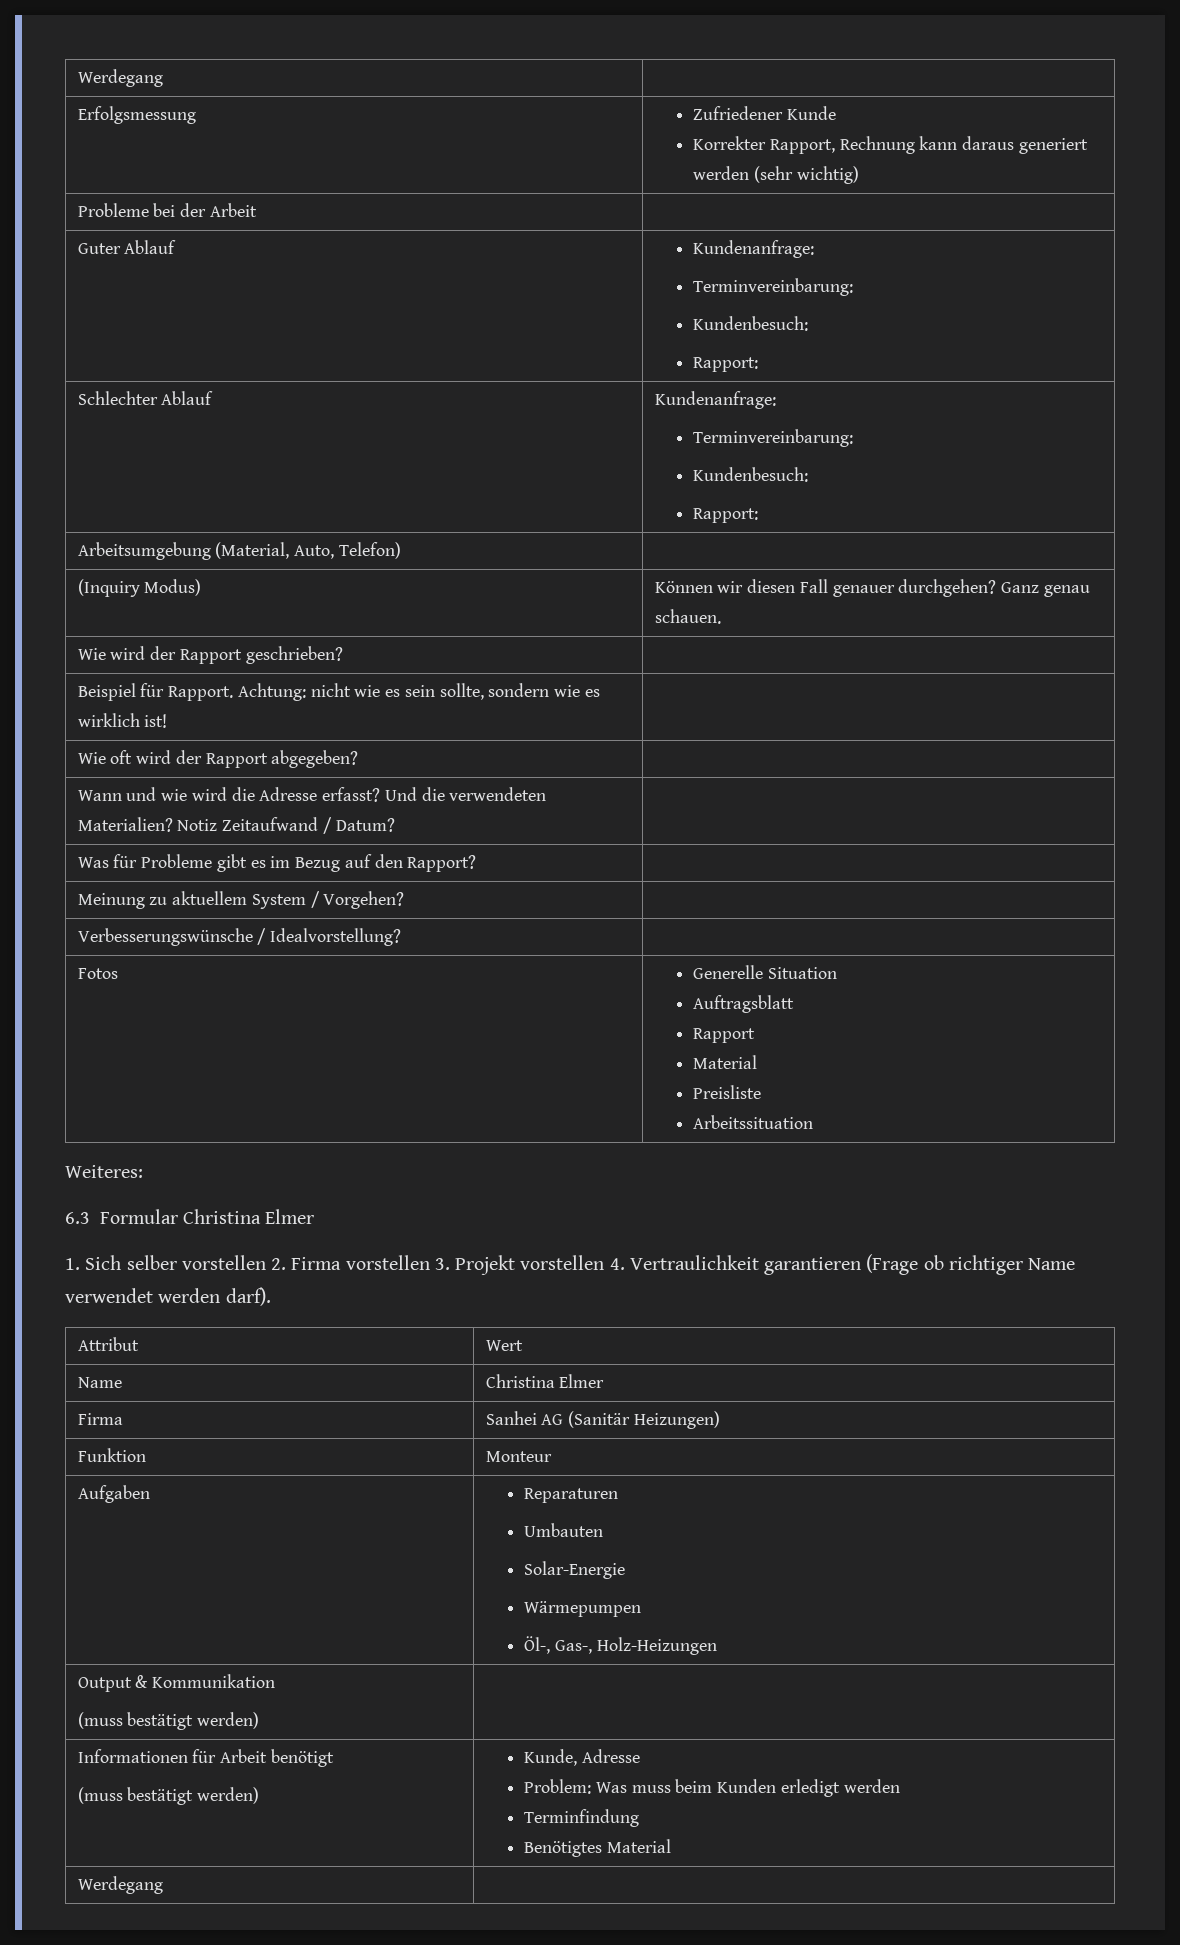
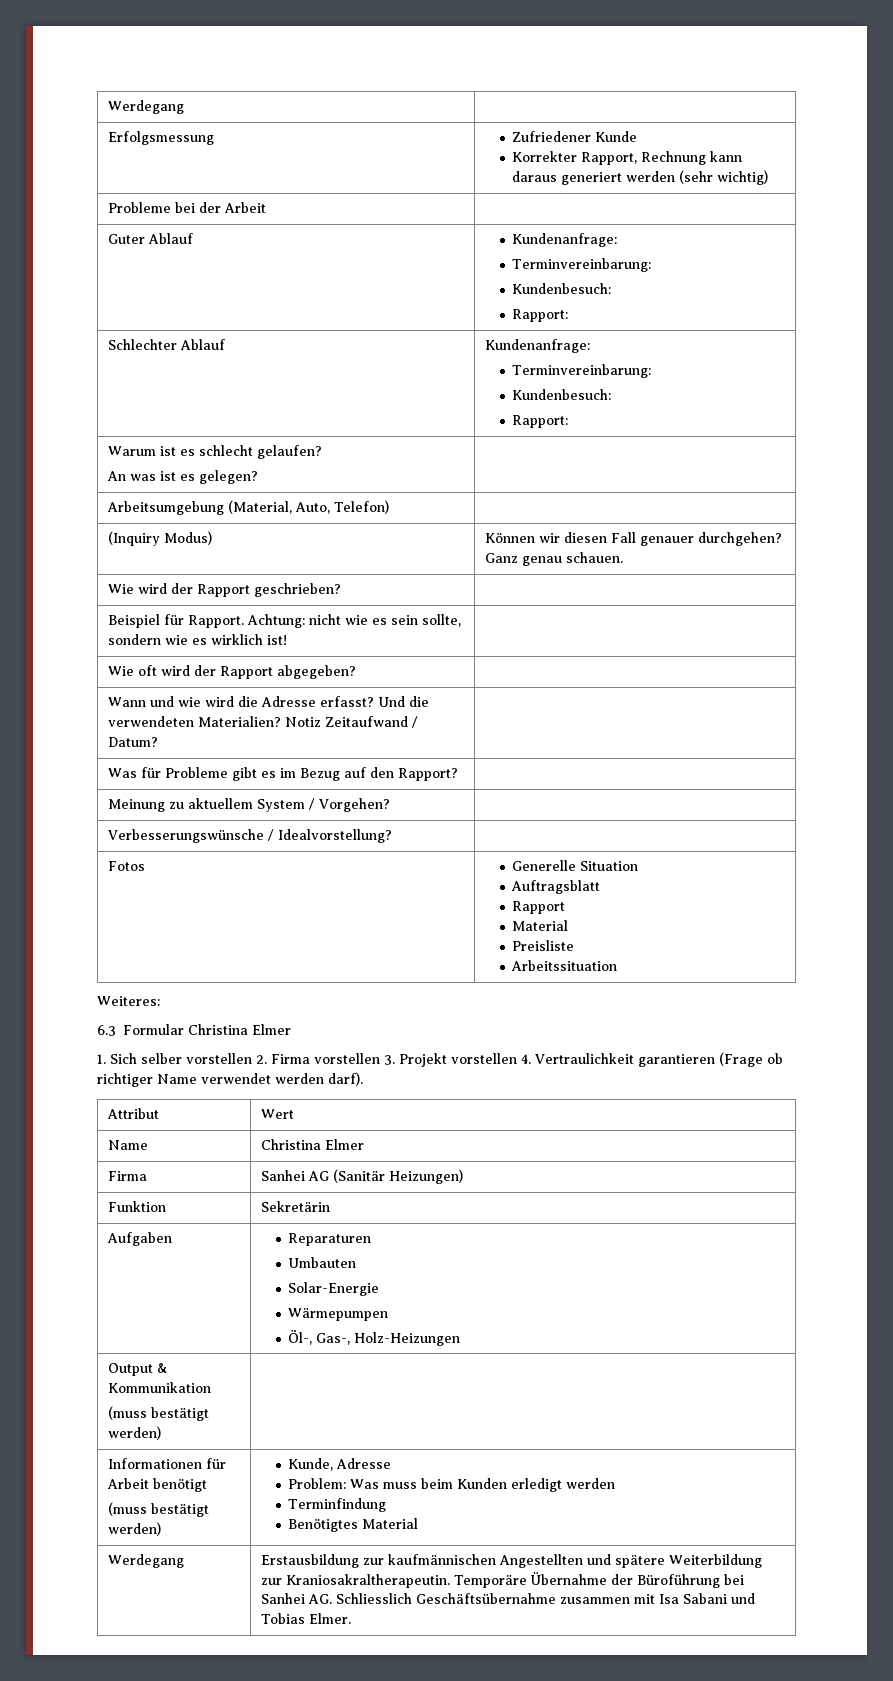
(759, 515) none -> [107,445,322,459] [106,470,258,484] // Warum ist es schlecht gelaufen? // An was ist es gelegen? |
[485,1451,552,1462] Monteur -> [260,1201,330,1212] Sekretärin
(163, 1885) none -> [260,1554,762,1568] [260,1572,745,1588] [260,1593,755,1604] [260,1613,352,1624] Erstausbildung zur kaufmännischen Angestellten und spätere Weiterbildung zur Kraniosakraltherapeutin. Temporäre Übernahme der Büroführung bei Sanhei AG. Schliesslich Geschäftsübernahme zusammen mit Isa Sabani und Tobias Elmer.

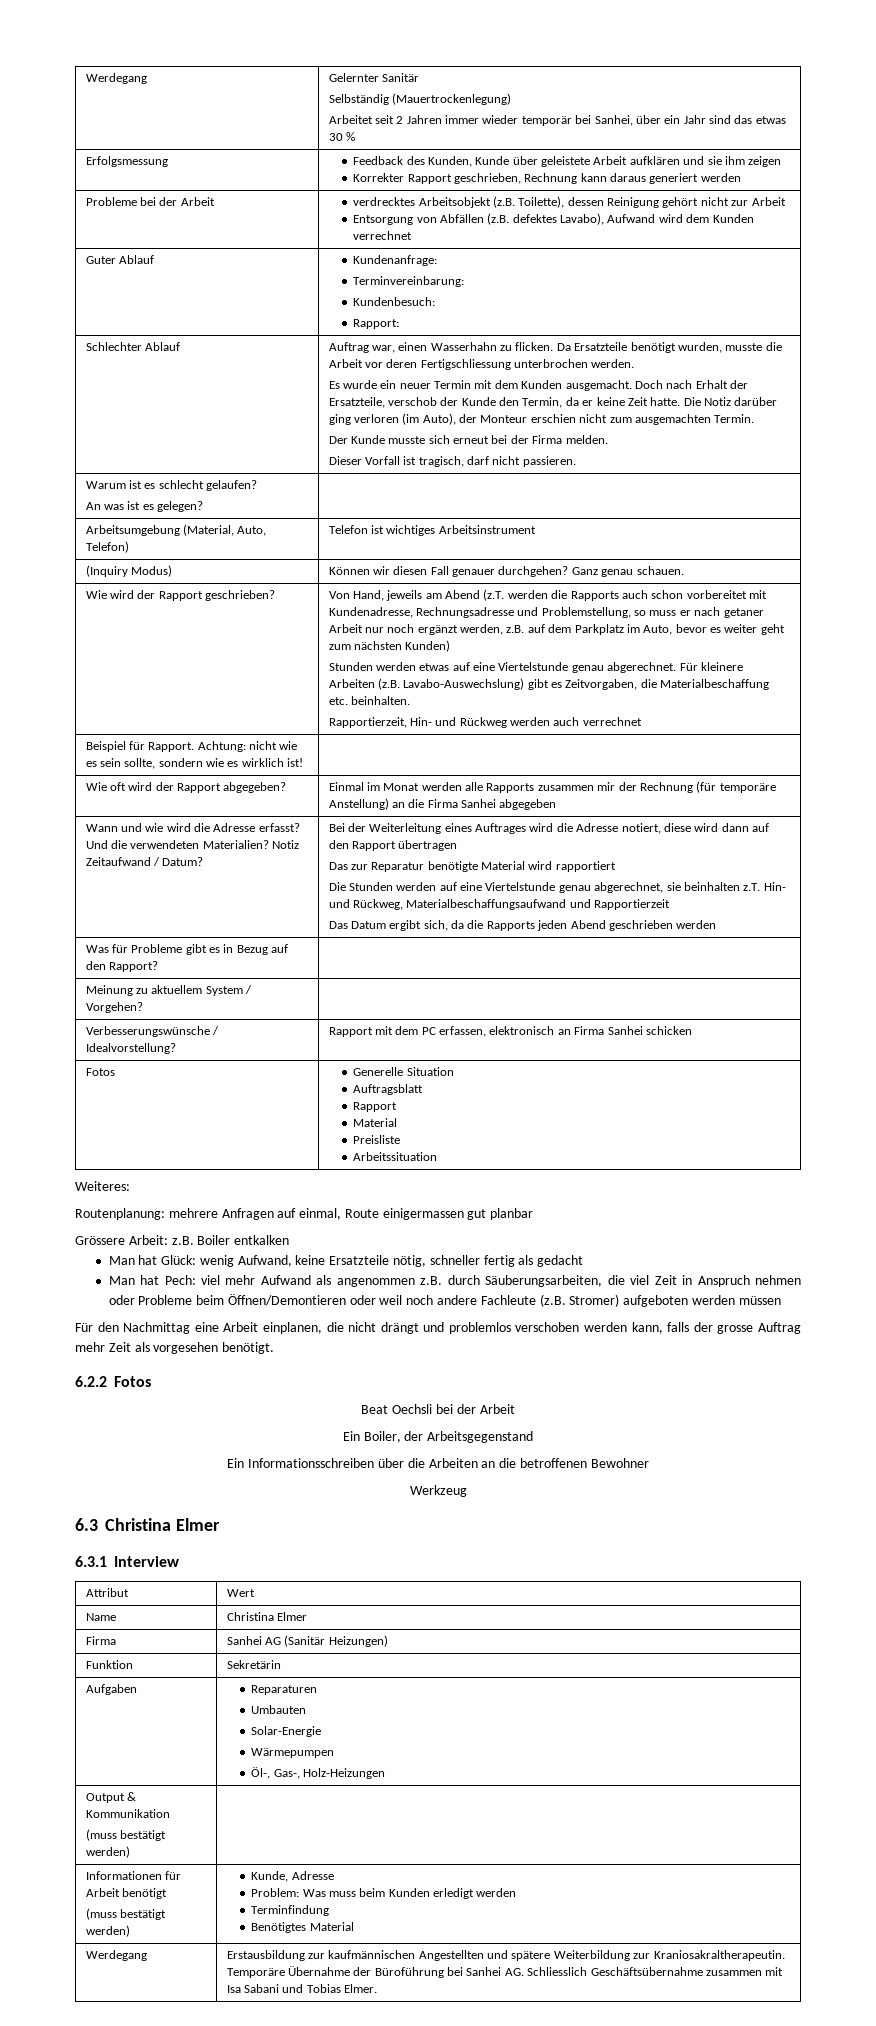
[107,100,184,114] [107,131,214,145] [512,131,638,142] Werdegang | // Erfolgsmessung | Zufriedener Kunde -> [85,73,147,84] [328,73,419,82] [328,93,511,105] [328,115,786,126] [328,132,355,141] [85,156,168,167] [353,156,782,167] Werdegang | Gelernter Sanitär // Selbständig (Mauertrockenlegung) // Arbeitet seit 2 Jahren immer wieder temporär bei Sanhei, über ein Jahr sind das etwas 30 % // Erfolgsmessung | Feedback des Kunden, Kunde über geleistete Arbeit aufklären und sie ihm zeigen
[581,152,638,165] Rapport, -> [407,173,521,184] Rapport geschrieben,
[679,170,769,185] (sehr wichtig) -> (741, 177) none
(266, 207) none -> [353,196,786,208] [353,213,754,225] [353,231,413,240] verdrecktes Arbeitsobjekt (z.B. Toilette), dessen Reinigung gehört nicht zur Arbeit // Entsorgung von Abfällen (z.B. defektes Lavabo), Aufwand wird dem Kunden verrechnet
[484,339,590,353] [512,364,652,378] [512,389,612,400] [512,415,569,428] Kundenanfrage: // Terminvereinbarung: // Kundenbesuch: // Rapport: -> [328,342,782,353] [328,359,635,370] [328,380,749,391] [328,397,778,408] [328,413,755,425] [328,435,608,444] [328,456,576,467] Auftrag war, einen Wasserhahn zu flicken. Da Ersatzteile benötigt wurden, musste die Arbeit vor deren Fertigschliessung unterbrochen werden. // Es wurde ein neuer Termin mit dem Kunden ausgemacht. Doch nach Erhalt der Ersatzteile, verschob der Kunde den Termin, da er keine Zeit hatte. Die Notiz darüber ging verloren (im Auto), der Monteur erschien nicht zum ausgemachten Termin. // Der Kunde musste sich erneut bei der Firma melden. // Dieser Vorfall ist tragisch, darf nicht passieren.
(390, 507) none -> [328,525,536,536] Telefon ist wichtiges Arbeitsinstrument
(341, 590) none -> [328,589,768,601] [328,607,764,618] [328,624,785,635] [328,640,451,652] [328,662,743,673] [328,678,770,690] [328,696,410,705] [328,717,642,728] Von Hand, jeweils am Abend (z.T. werden die Rapports auch schon vorbereitet mit Kundenadresse, Rechnungsadresse und Problemstellung, so muss er nach getaner Arbeit nur noch ergänzt werden, z.B. auf dem Parkplatz im Auto, bevor es weiter geht zum nächsten Kunden) // Stunden werden etwas auf eine Viertelstunde genau abgerechnet. Für kleinere Arbeiten (z.B. Lavabo-Auswechslung) gibt es Zeitvorgaben, die Materialbeschaffung etc. beinhalten. // Rapportierzeit, Hin- und Rückweg werden auch verrechnet
(356, 672) none -> [328,781,776,793] [328,798,557,810] Einmal im Monat werden alle Rapports zusammen mir der Rechnung (für temporäre Anstellung) an die Firma Sanhei abgegeben
(158, 742) none -> [328,823,770,834] [328,840,458,851] [328,861,616,872] [328,882,786,893] [328,899,671,910] [328,920,717,931] Bei der Weiterleitung eines Auftrages wird die Adresse notiert, diese wird dann auf den Rapport übertragen // Das zur Reparatur benötigte Material wird rapportiert // Die Stunden werden auf eine Viertelstunde genau abgerechnet, sie beinhalten z.T. Hin- und Rückweg, Materialbeschaffungsaufwand und Rapportierzeit // Das Datum ergibt sich, da die Rapports jeden Abend geschrieben werden
[279,768,296,778] im -> [223,944,234,953] in
(392, 836) none -> [328,1026,692,1037] Rapport mit dem PC erfassen, elektronisch an Firma Sanhei schicken
[97,1024,291,1036] [97,1052,783,1067] [97,1072,363,1087] 6.3 Formular Christina Elmer // 1. Sich selber vorstellen 2. Firma vorstellen 3. Projekt vorstellen 4. Vertraulichkeit garantieren (Frage ob richtiger Name verwendet werden darf). -> [75,1208,534,1220] [75,1235,290,1245] [108,1255,584,1267] [108,1275,801,1287] [108,1294,781,1307] [75,1322,802,1334] [75,1342,275,1354] [75,1376,151,1387] [361,1404,515,1414] [342,1431,534,1443] [227,1458,649,1468] [409,1485,467,1497] [75,1518,220,1531] [75,1556,179,1567] Routenplanung: mehrere Anfragen auf einmal, Route einigermassen gut planbar // Grössere Arbeit: z.B. Boiler entkalken // Man hat Glück: wenig Aufwand, keine Ersatzteile nötig, schneller fertig als gedacht // Man hat Pech: viel mehr Aufwand als angenommen z.B. durch Säuberungsarbeiten, die viel Zeit in Anspruch nehmen oder Probleme beim Öffnen/Demontieren oder weil noch andere Fachleute (z.B. Stromer) aufgeboten werden müssen // Für den Nachmittag eine Arbeit einplanen, die nicht drängt und problemlos verschoben werden kann, falls der grosse Auftrag mehr Zeit als vorgesehen benötigt. // 6.2.2 Fotos // Beat Oechsli bei der Arbeit // Ein Boiler, der Arbeitsgegenstand // Ein Informationsschreiben über die Arbeiten an die betroffenen Bewohner // Werkzeug // 6.3 Christina Elmer // 6.3.1 Interview

